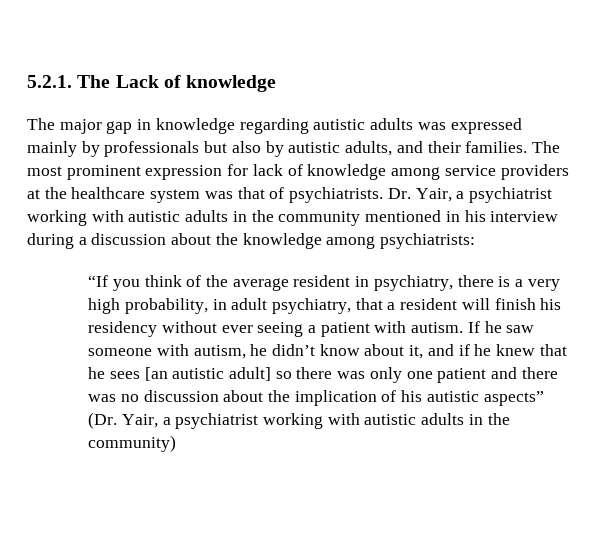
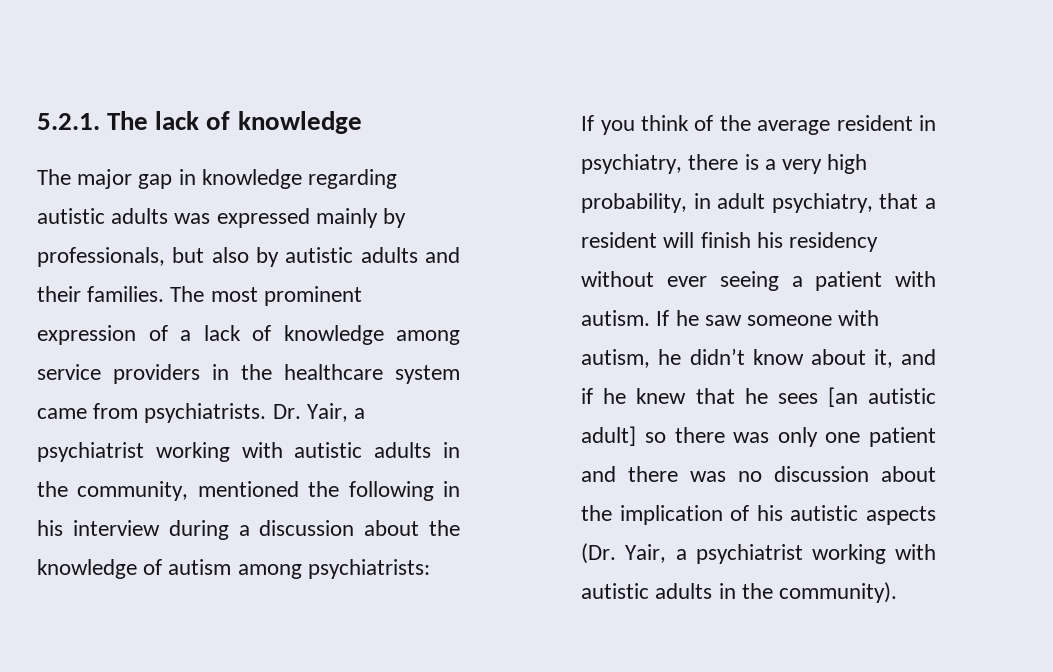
[115,75,159,88] Lack -> [155,111,200,130] lack
[104,141,200,157] professionals -> [37,247,165,267] professionals,
[345,141,393,156] adults, -> [360,247,418,263] adults
[227,164,249,176] for -> [148,325,191,341] of a
[27,189,40,199] at -> [212,364,229,380] in
[204,187,285,199] was that of -> [37,403,139,419] came from
[278,210,442,226] community mentioned -> [77,481,434,501] community, mentioned the following
(322, 241) none -> [143,559,232,575] of autism
[88,275,109,287] “If -> [581,115,595,131] If
[483,391,544,406] aspects” -> [866,506,936,525] aspects
[88,435,177,452] community) -> [779,582,898,603] community).

